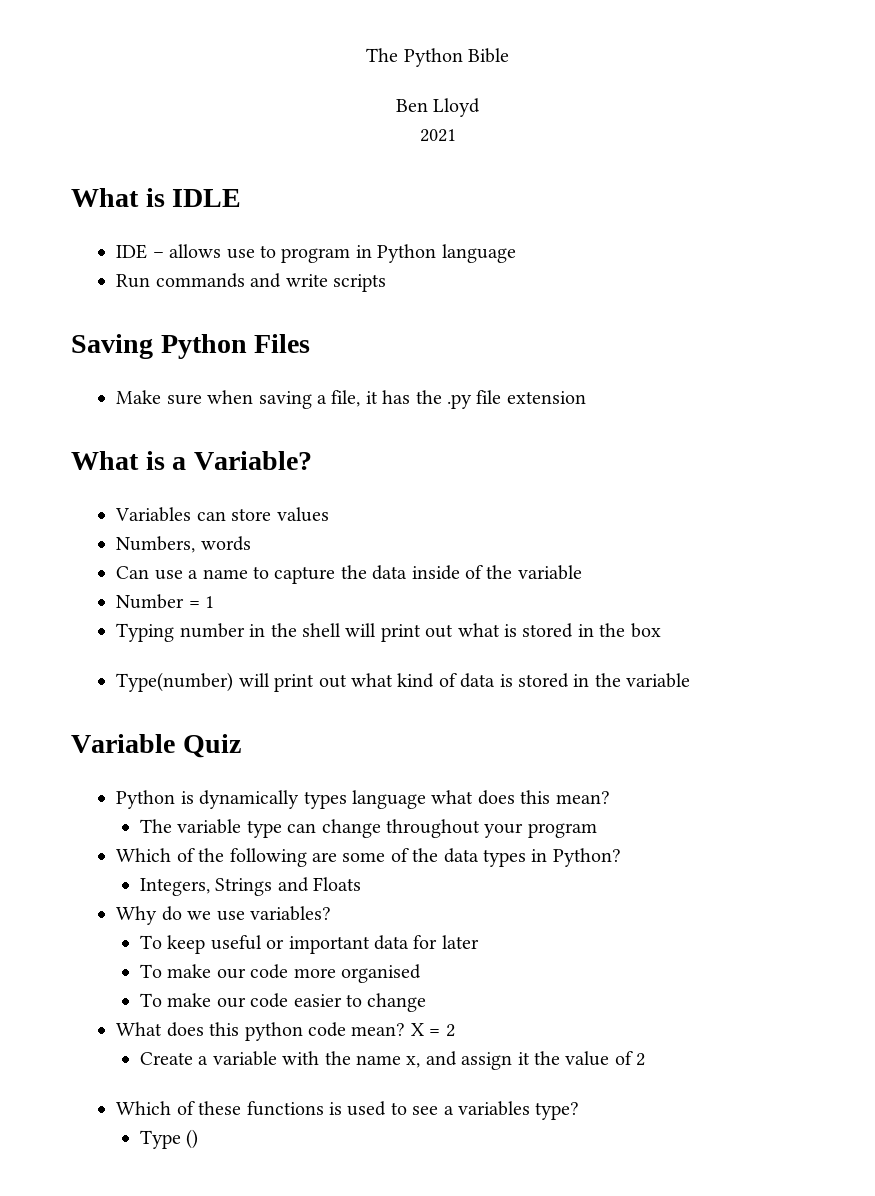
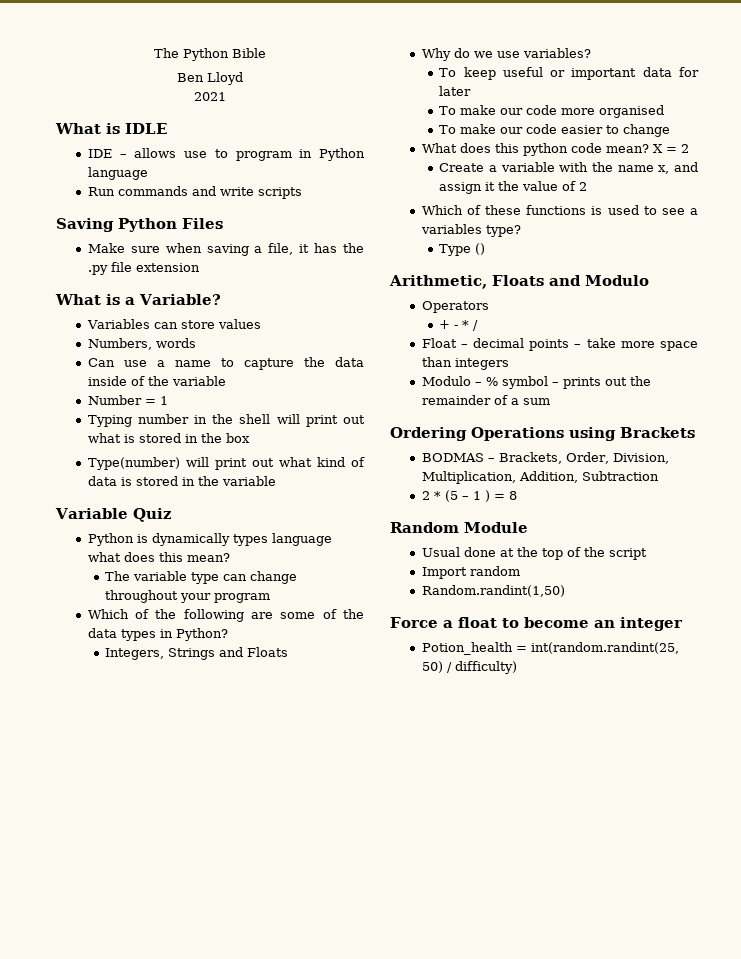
(199, 1139) none -> [389,275,649,289] [421,301,489,313] [439,320,479,331] [421,338,698,351] [421,357,509,370] [421,376,651,389] [421,395,550,405] [390,427,695,441] [421,452,669,464] [421,471,659,484] [421,490,517,502] [390,522,528,533] [421,547,647,560] [421,566,520,579] [421,585,565,597] [390,617,683,631] [421,642,679,655] [421,661,517,674] // Arithmetic, Floats and Modulo // Operators // + - * / // Float – decimal points – take more space than integers // Modulo – % symbol – prints out the remainder of a sum // Ordering Operations using Brackets // BODMAS – Brackets, Order, Division, Multiplication, Addition, Subtraction // 2 * (5 – 1 ) = 8 // Random Module // Usual done at the top of the script // Import random // Random.randint(1,50) // Force a float to become an integer // Potion_health = int(random.randint(25, 50) / difficulty)

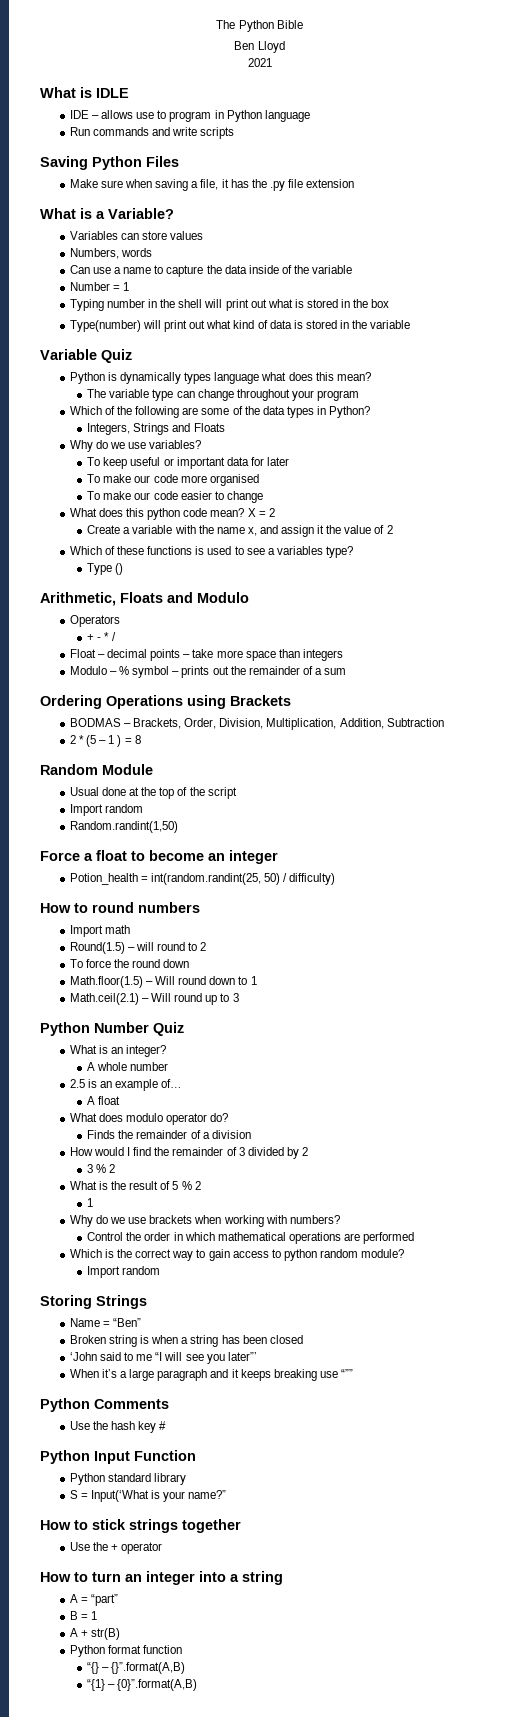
(517, 667) none -> [40,902,200,913] [69,925,131,937] [69,942,207,954] [69,959,190,968] [69,976,257,988] [69,993,239,1005] [40,1022,184,1036] [69,1045,167,1057] [87,1062,169,1071] [69,1079,183,1091] [87,1096,121,1105] [69,1113,229,1125] [87,1130,251,1139] [69,1147,308,1159] [87,1164,116,1173] [69,1181,201,1190] [87,1198,94,1207] [69,1215,340,1227] [87,1232,415,1244] [69,1249,405,1261] [87,1266,161,1278] [40,1295,147,1309] [69,1318,142,1327] [69,1335,303,1347] [69,1352,257,1364] [69,1369,353,1381] [40,1398,169,1412] [69,1421,167,1433] [40,1450,196,1464] [69,1473,187,1485] [69,1490,227,1502] [40,1519,241,1533] [69,1542,163,1554] [40,1571,283,1585] [69,1594,119,1606] [69,1611,98,1620] [69,1628,121,1640] [69,1645,183,1657] [87,1662,186,1674] [87,1679,198,1691] // How to round numbers // Import math // Round(1.5) – will round to 2 // To force the round down // Math.floor(1.5) – Will round down to 1 // Math.ceil(2.1) – Will round up to 3 // Python Number Quiz // What is an integer? // A whole number // 2.5 is an example of… // A float // What does modulo operator do? // Finds the remainder of a division // How would I find the remainder of 3 divided by 2 // 3 % 2 // What is the result of 5 % 2 // 1 // Why do we use brackets when working with numbers? // Control the order in which mathematical operations are performed // Which is the correct way to gain access to python random module? // Import random // Storing Strings // Name = “Ben” // Broken string is when a string has been closed // ‘John said to me “I will see you later”’ // When it’s a large paragraph and it keeps breaking use “”” // Python Comments // Use the hash key # // Python Input Function // Python standard library // S = Input(‘What is your name?” // How to stick strings together // Use the + operator // How to turn an integer into a string // A = “part” // B = 1 // A + str(B) // Python format function // “{} – {}”.format(A,B) // “{1} – {0}”.format(A,B)

